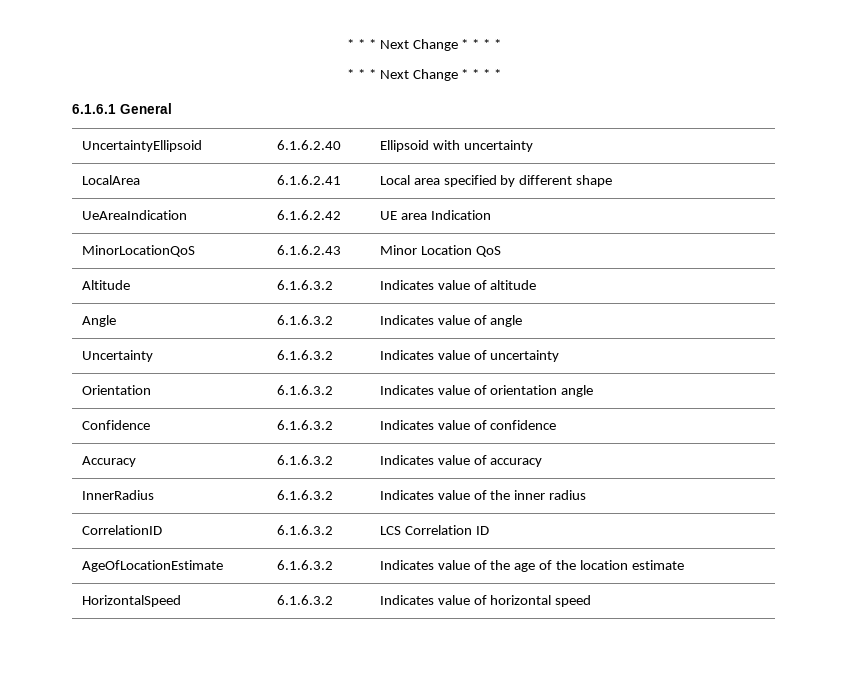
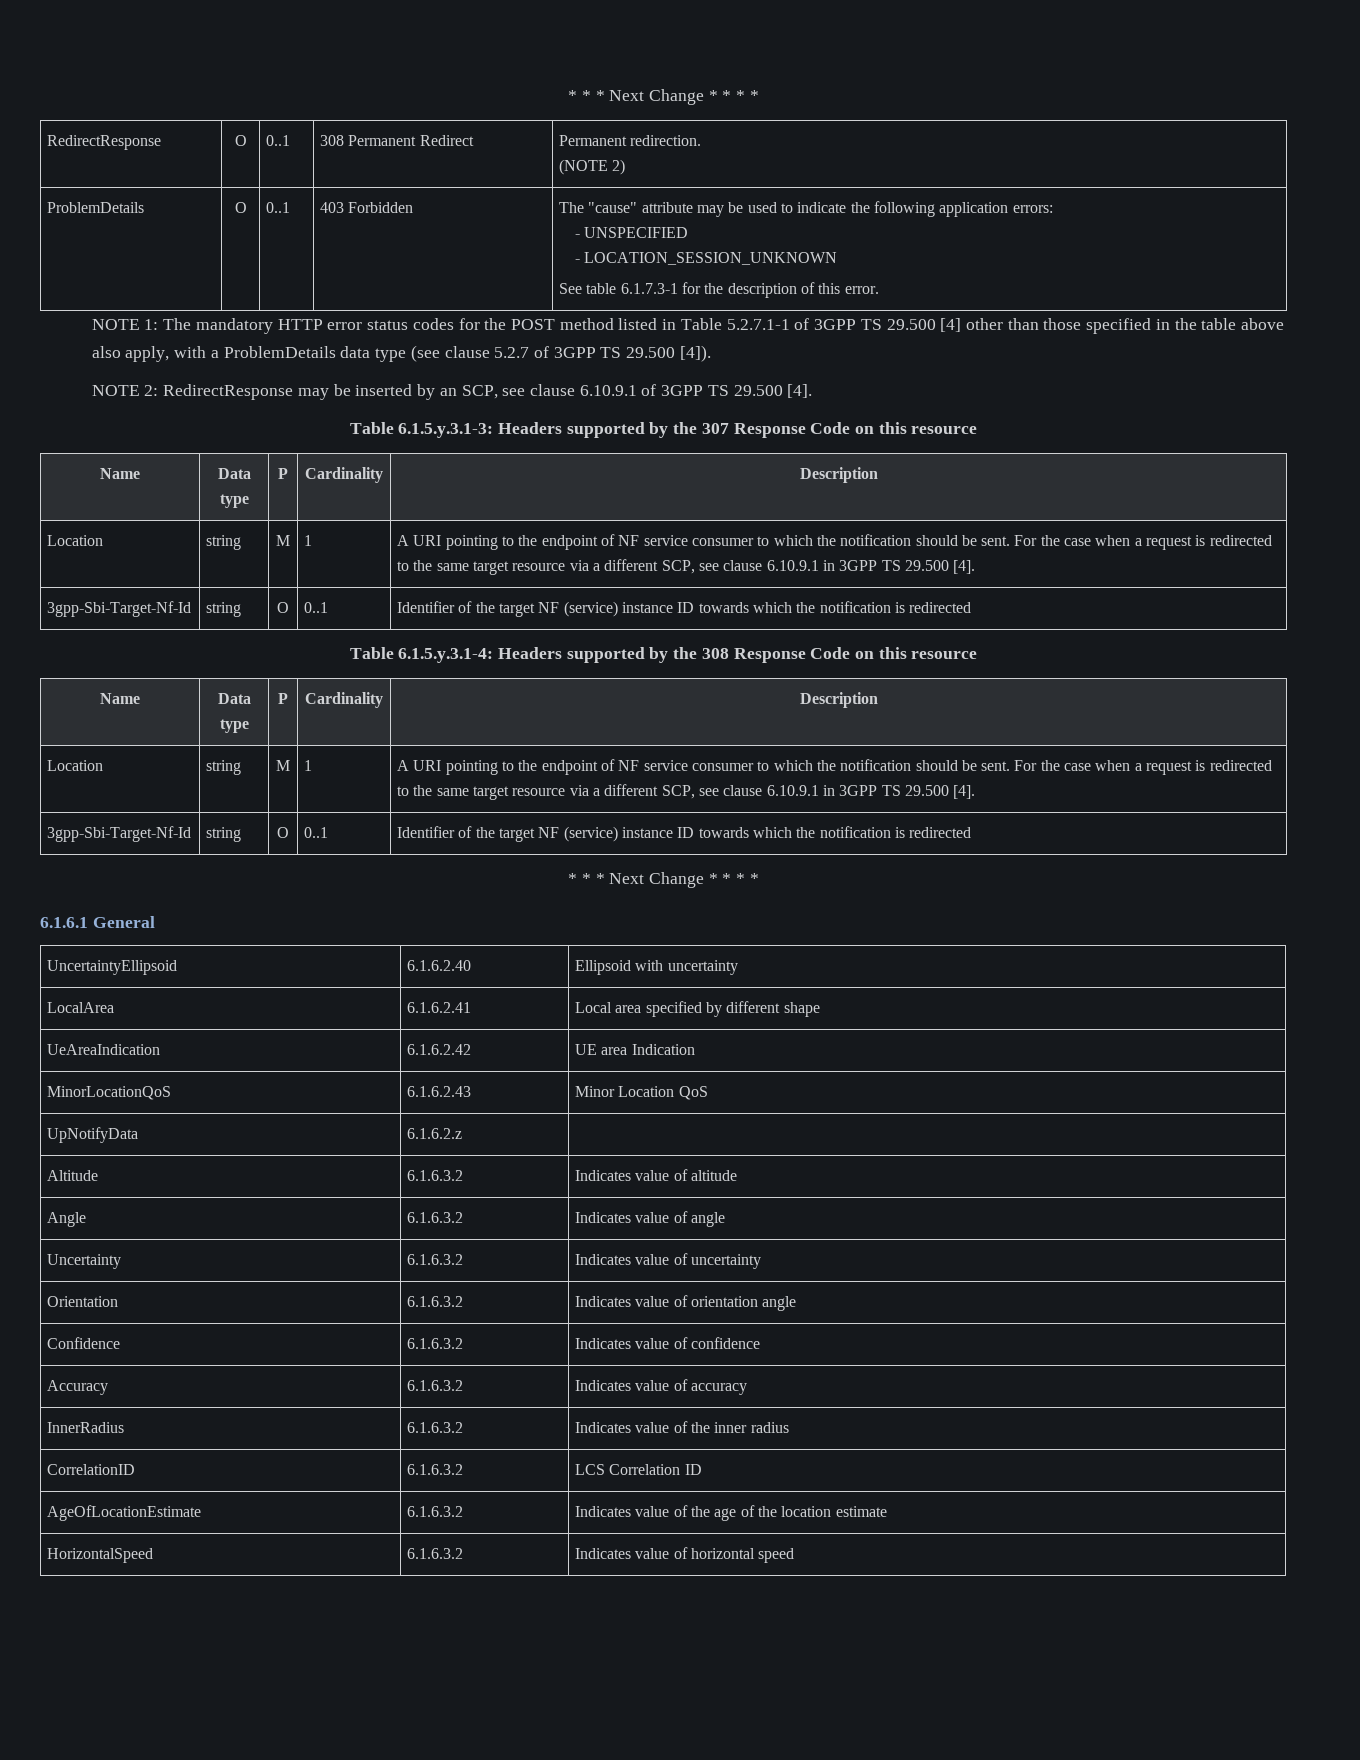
[346,39,502,51] * * * Next Change * * * * -> [568,89,759,105] [47,135,162,150] [234,135,247,146] [266,135,291,146] [320,135,474,146] [559,135,702,146] [559,159,626,175] [47,202,145,213] [234,202,247,213] [266,202,291,213] [320,202,414,213] [559,201,1053,217] [574,227,688,238] [574,252,837,265] [559,282,879,298] [91,318,1285,334] [91,345,711,362] [91,384,813,400] [349,422,978,438] [100,468,140,479] [217,468,251,479] [219,494,249,508] [278,468,288,479] [305,467,383,483] [799,467,878,483] [47,535,104,546] [206,535,242,550] [276,535,290,546] [304,535,313,546] [397,534,1272,550] [397,559,976,575] [47,601,192,617] [206,602,242,617] [277,602,289,613] [304,602,329,613] [397,601,972,617] [349,647,978,663] [100,693,140,704] [217,693,251,704] [219,719,249,733] [278,693,288,704] [305,692,383,708] [799,692,878,708] [47,760,104,771] [206,760,242,775] [276,760,290,771] [304,760,313,771] [397,759,1272,775] [397,784,976,800] [47,826,192,842] [206,827,242,842] [277,827,289,838] [304,827,329,838] [397,826,972,842] * * * Next Change * * * * // RedirectResponse | O | 0..1 | 308 Permanent Redirect | Permanent redirection. // (NOTE 2) // ProblemDetails | O | 0..1 | 403 Forbidden | The "cause" attribute may be used to indicate the following application errors: // - UNSPECIFIED // - LOCATION_SESSION_UNKNOWN // See table 6.1.7.3-1 for the description of this error. // NOTE 1: The mandatory HTTP error status codes for the POST method listed in Table 5.2.7.1-1 of 3GPP TS 29.500 [4] other than those specified in the table above also apply, with a ProblemDetails data type (see clause 5.2.7 of 3GPP TS 29.500 [4]). // NOTE 2: RedirectResponse may be inserted by an SCP, see clause 6.10.9.1 of 3GPP TS 29.500 [4]. // Table 6.1.5.y.3.1-3: Headers supported by the 307 Response Code on this resource // Name | Data type | P | Cardinality | Description // Location | string | M | 1 | A URI pointing to the endpoint of NF service consumer to which the notification should be sent. For the case when a request is redirected to the same target resource via a different SCP, see clause 6.10.9.1 in 3GPP TS 29.500 [4]. // 3gpp-Sbi-Target-Nf-Id | string | O | 0..1 | Identifier of the target NF (service) instance ID towards which the notification is redirected // Table 6.1.5.y.3.1-4: Headers supported by the 308 Response Code on this resource // Name | Data type | P | Cardinality | Description // Location | string | M | 1 | A URI pointing to the endpoint of NF service consumer to which the notification should be sent. For the case when a request is redirected to the same target resource via a different SCP, see clause 6.10.9.1 in 3GPP TS 29.500 [4]. // 3gpp-Sbi-Target-Nf-Id | string | O | 0..1 | Identifier of the target NF (service) instance ID towards which the notification is redirected
(501, 251) none -> [47,1127,139,1143] [407,1128,463,1139] // UpNotifyData | 6.1.6.2.z |

